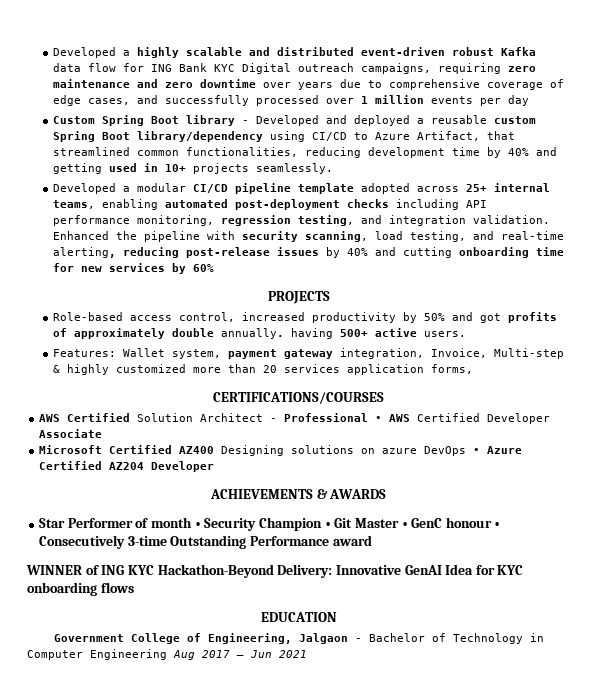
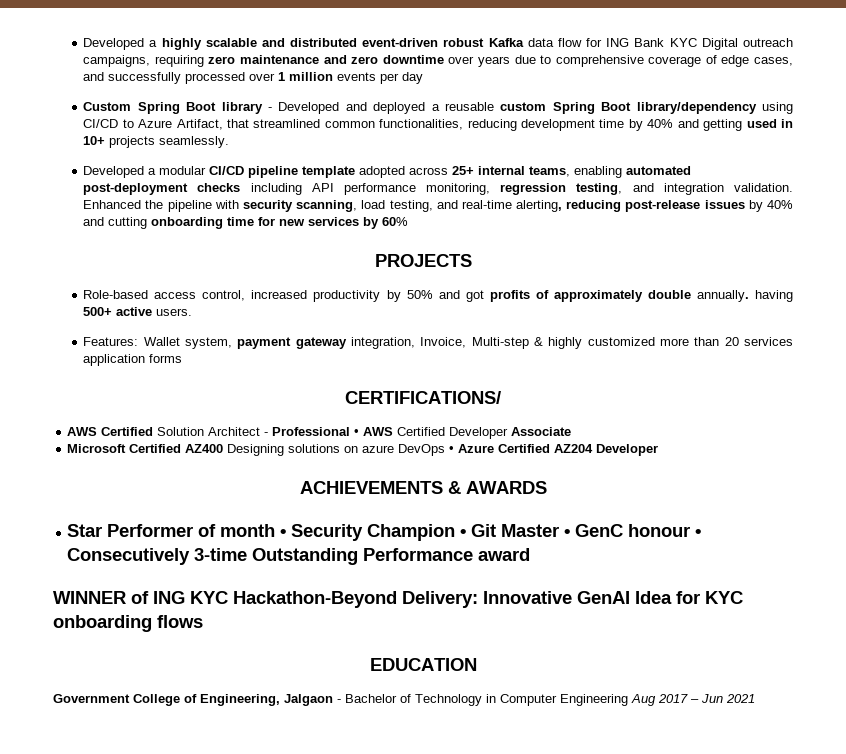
[430,364,473,374] [213,392,384,404] forms, // CERTIFICATIONS/COURSES -> [149,354,183,363] [345,391,501,404] forms // CERTIFICATIONS/

